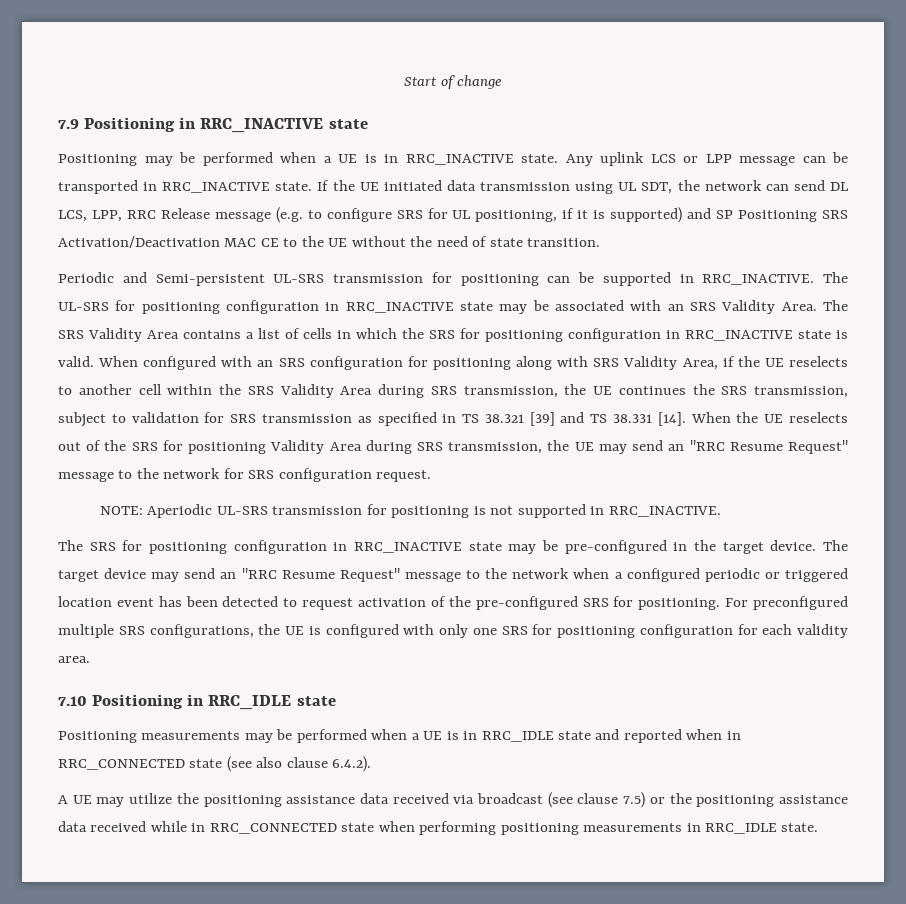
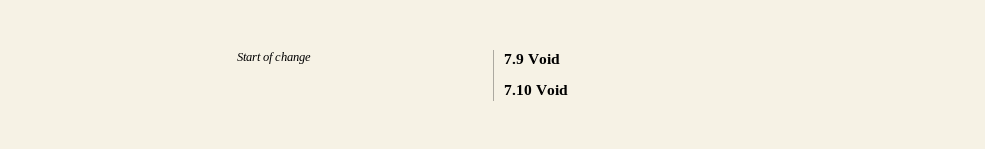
[84,117,368,133] [58,152,848,166] [58,180,850,194] [58,207,848,223] [58,236,601,248] [58,272,848,286] [58,300,849,314] [58,328,848,342] [58,356,849,370] [58,384,848,398] [58,412,848,427] [58,440,848,454] [58,468,432,482] [100,504,721,518] [58,540,848,554] [58,568,849,582] [58,596,849,610] [58,624,848,638] [58,656,90,663] [58,694,336,710] [58,729,741,743] [58,756,372,772] [58,792,849,808] [58,821,819,835] Positioning in RRC_INACTIVE state // Positioning may be performed when a UE is in RRC_INACTIVE state. Any uplink LCS or LPP message can be transported in RRC_INACTIVE state. If the UE initiated data transmission using UL SDT, the network can send DL LCS, LPP, RRC Release message (e.g. to configure SRS for UL positioning, if it is supported) and SP Positioning SRS Activation/Deactivation MAC CE to the UE without the need of state transition. // Periodic and Semi-persistent UL-SRS transmission for positioning can be supported in RRC_INACTIVE. The UL-SRS for positioning configuration in RRC_INACTIVE state may be associated with an SRS Validity Area. The SRS Validity Area contains a list of cells in which the SRS for positioning configuration in RRC_INACTIVE state is valid. When configured with an SRS configuration for positioning along with SRS Validity Area, if the UE reselects to another cell within the SRS Validity Area during SRS transmission, the UE continues the SRS transmission, subject to validation for SRS transmission as specified in TS 38.321 [39] and TS 38.331 [14]. When the UE reselects out of the SRS for positioning Validity Area during SRS transmission, the UE may send an "RRC Resume Request" message to the network for SRS configuration request. // NOTE: Aperiodic UL-SRS transmission for positioning is not supported in RRC_INACTIVE. // The SRS for positioning configuration in RRC_INACTIVE state may be pre-configured in the target device. The target device may send an "RRC Resume Request" message to the network when a configured periodic or triggered location event has been detected to request activation of the pre-configured SRS for positioning. For preconfigured multiple SRS configurations, the UE is configured with only one SRS for positioning configuration for each validity area. // 7.10 Positioning in RRC_IDLE state // Positioning measurements may be performed when a UE is in RRC_IDLE state and reported when in RRC_CONNECTED state (see also clause 6.4.2). // A UE may utilize the positioning assistance data received via broadcast (see clause 7.5) or the positioning assistance data received while in RRC_CONNECTED state when performing positioning measurements in RRC_IDLE state. -> [528,54,561,64] [504,85,569,95] Void // 7.10 Void

